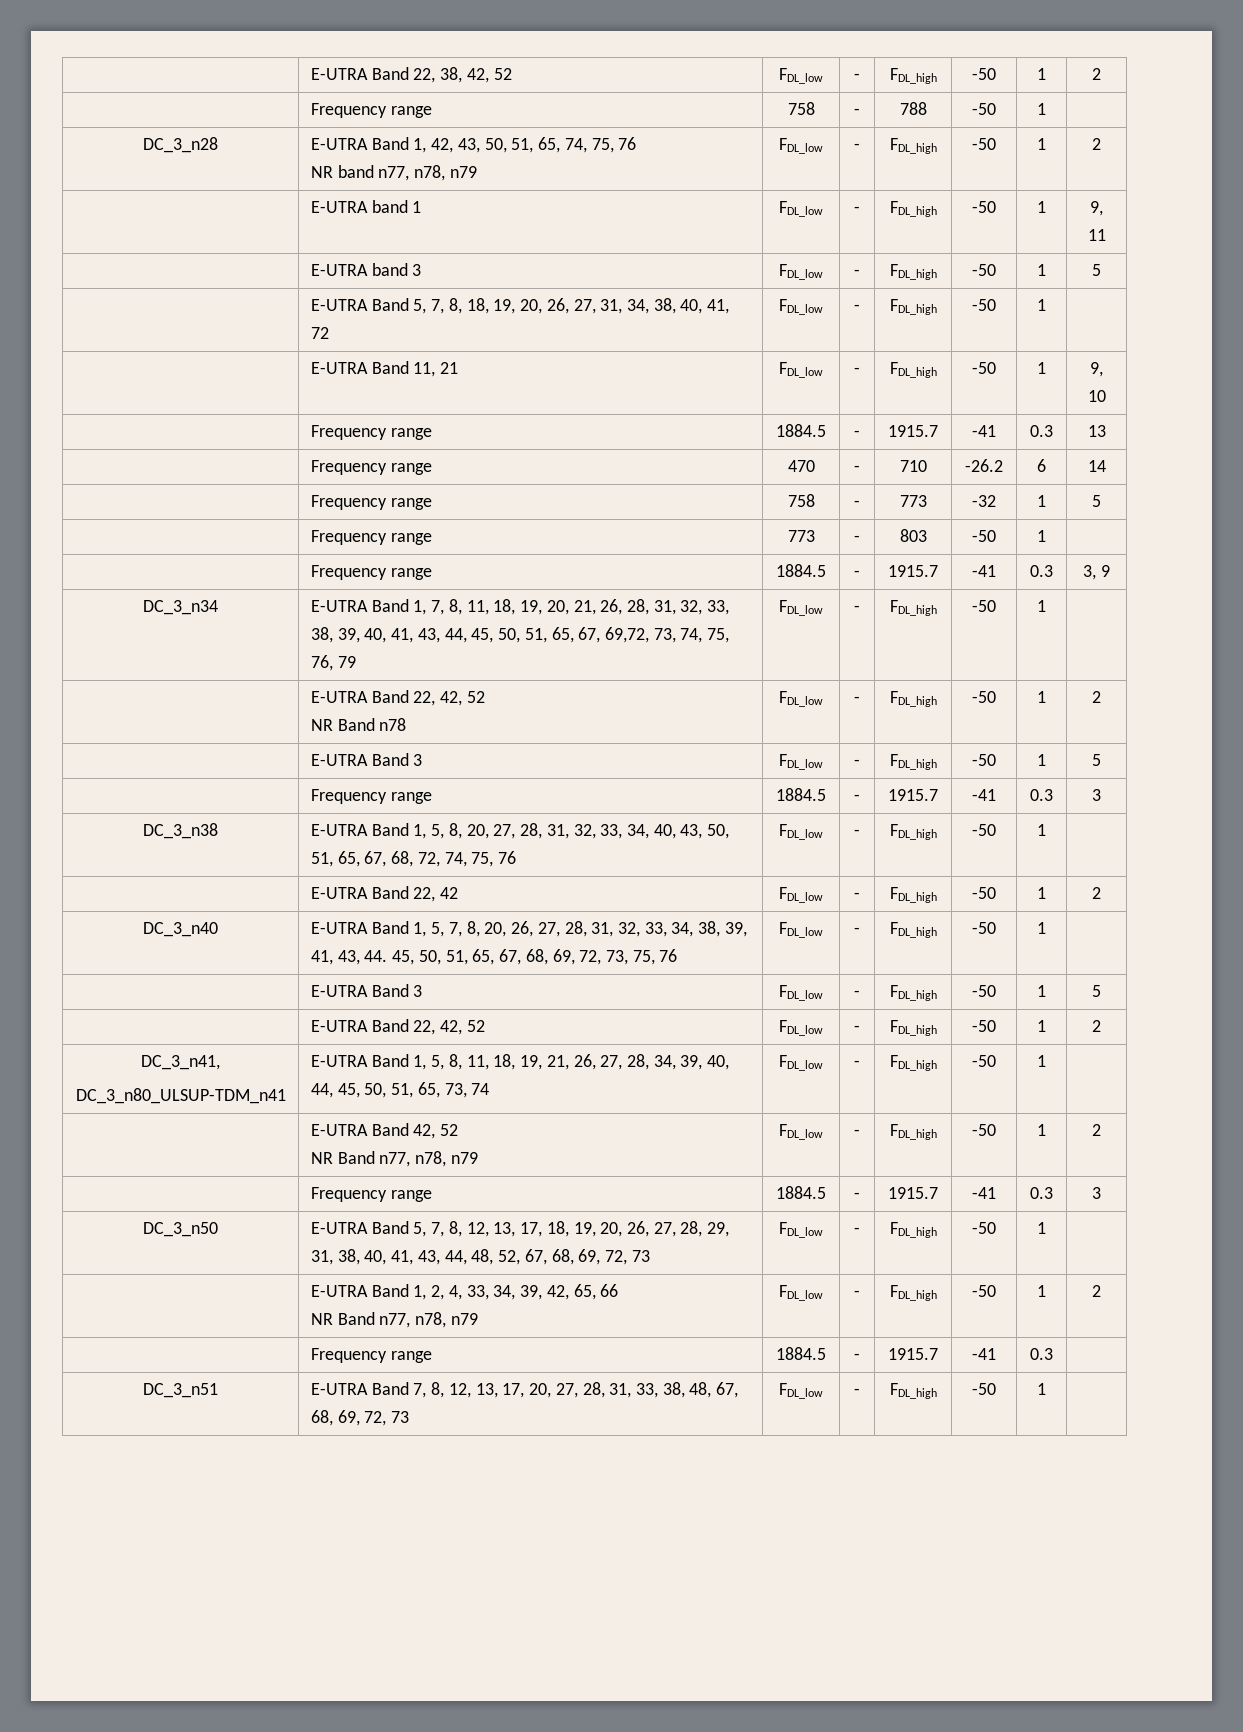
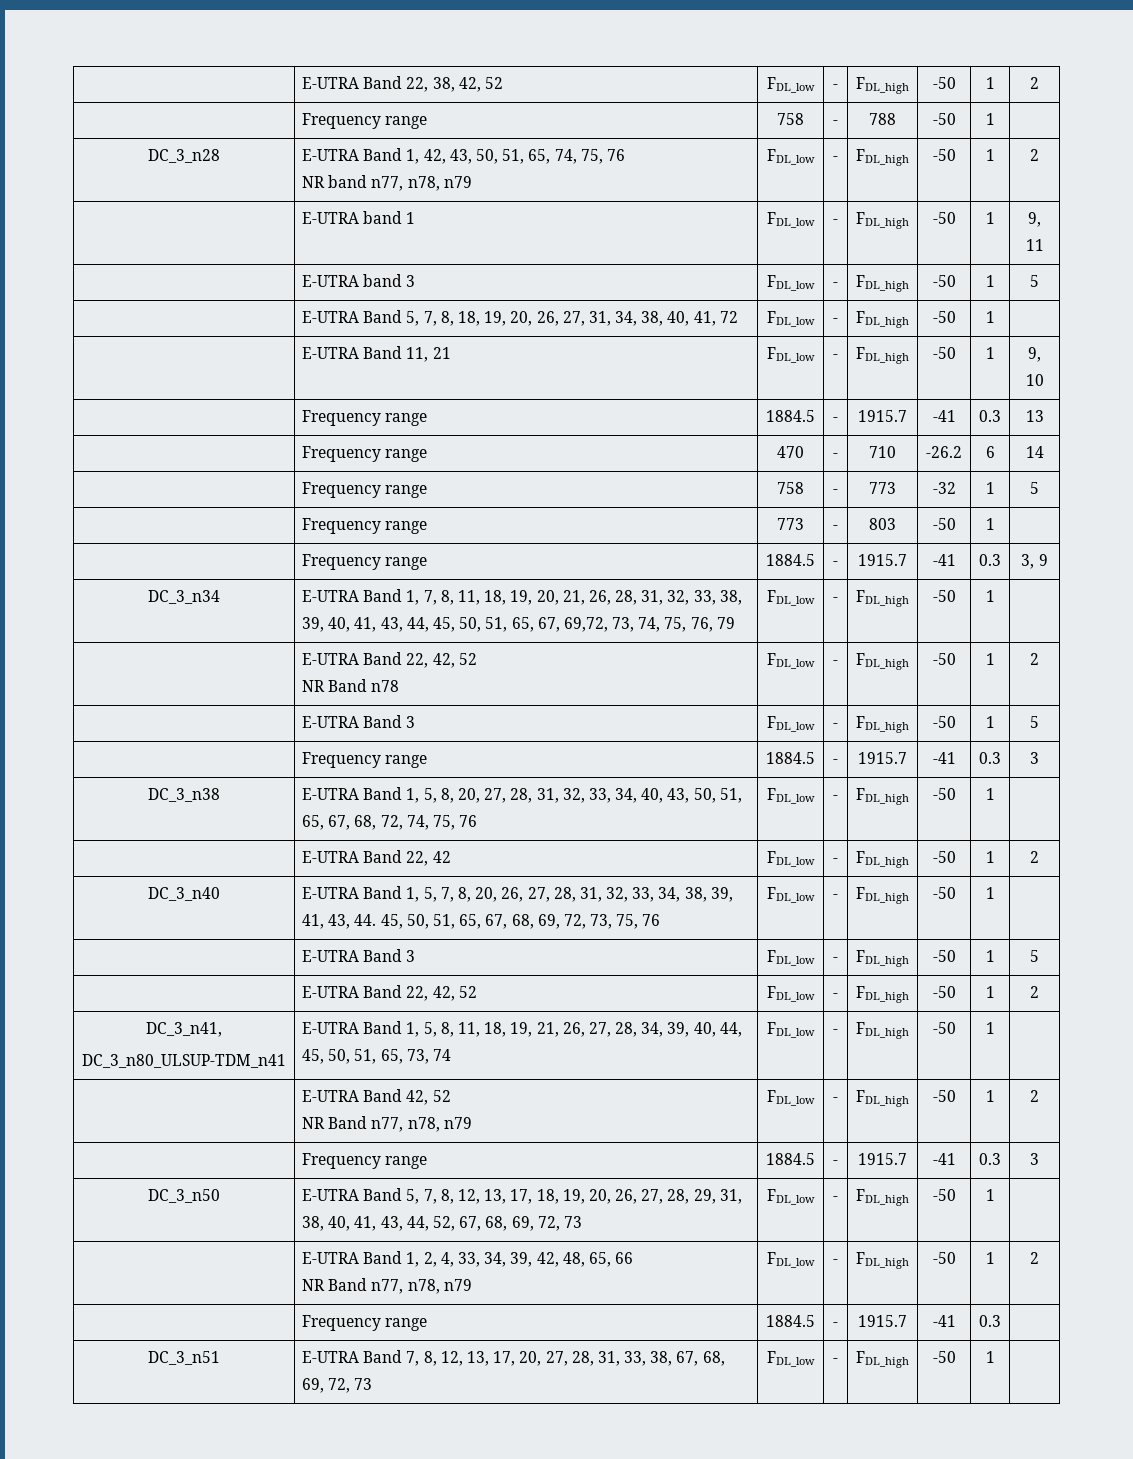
[471,1249,494,1265] 48, -> (429, 1223) none
(569, 1292) none -> [562,1252,585,1267] 48,
[689,1382,712,1398] 48, -> (673, 1358) none

